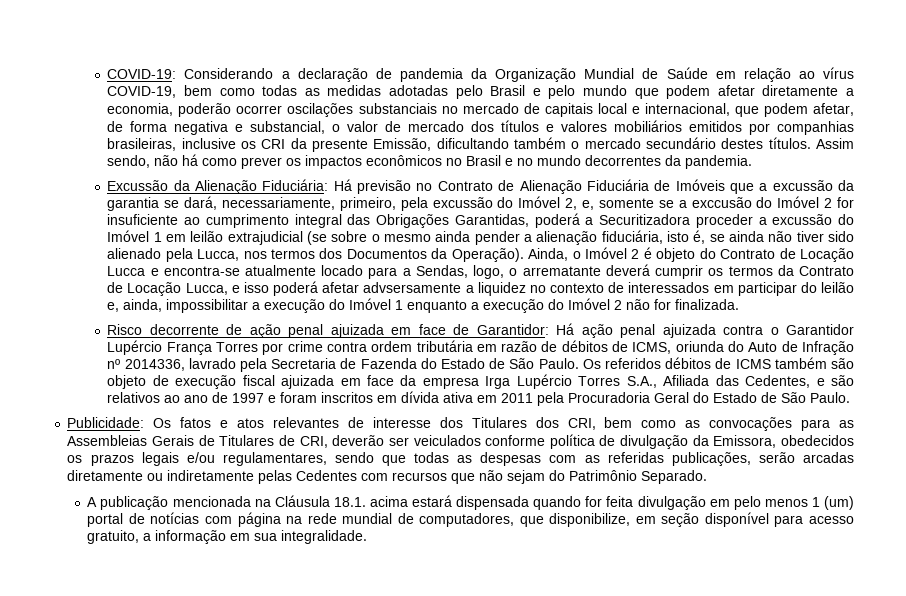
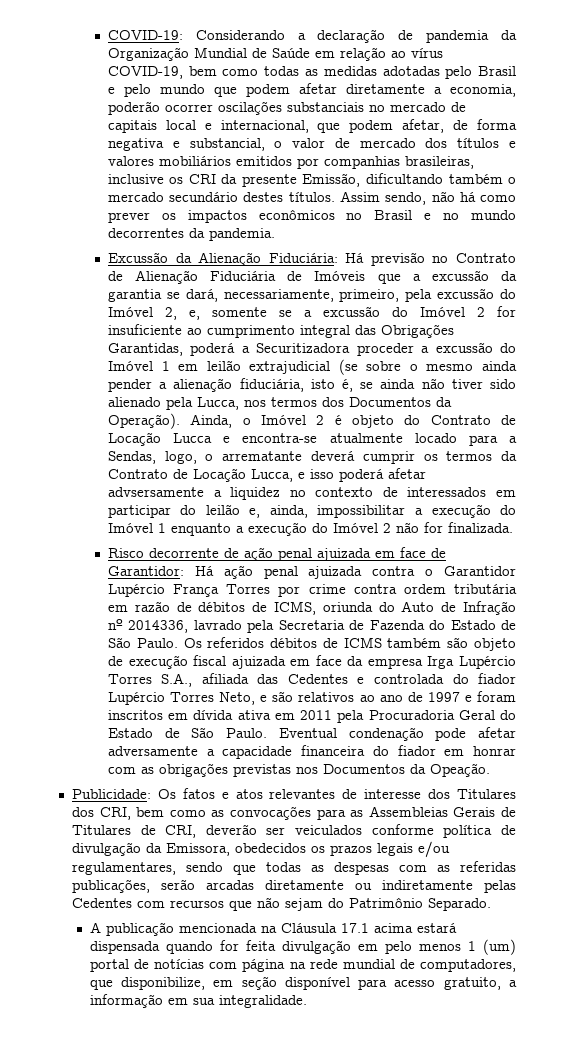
[691,197,752,208] exccusão -> [322,306,380,317] excussão
[663,375,811,388] Afiliada das Cedentes, -> [201,673,516,684] [107,692,256,705] afiliada das Cedentes e controlada do fiador Lupércio Torres Neto,
(851, 397) none -> [278,727,516,741] [107,745,516,759] [107,763,490,777] Eventual condenação pode afetar adversamente a capacidade financeira do fiador em honrar com as obrigações previstas nos Documentos da Opeação.
[333,497,366,507] 18.1. -> [340,923,369,933] 17.1

